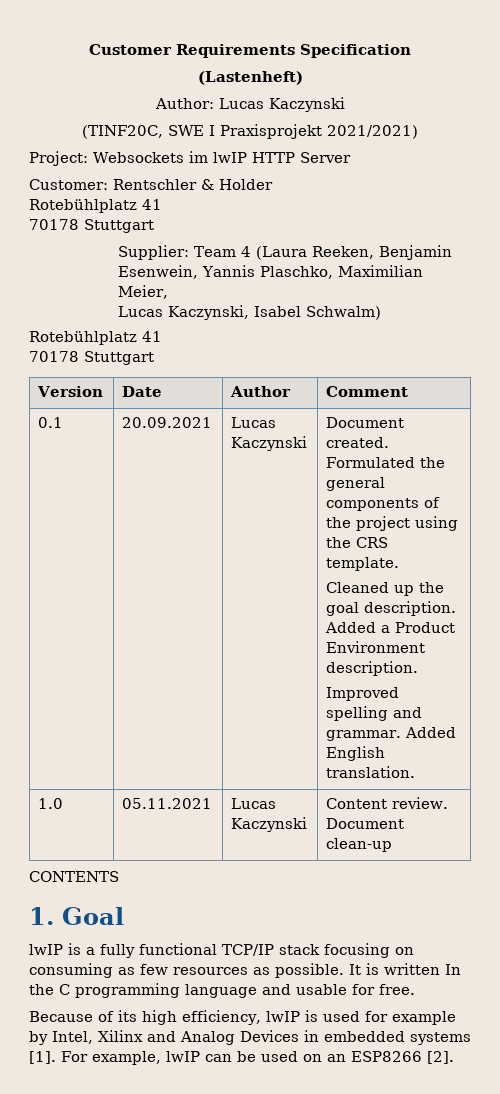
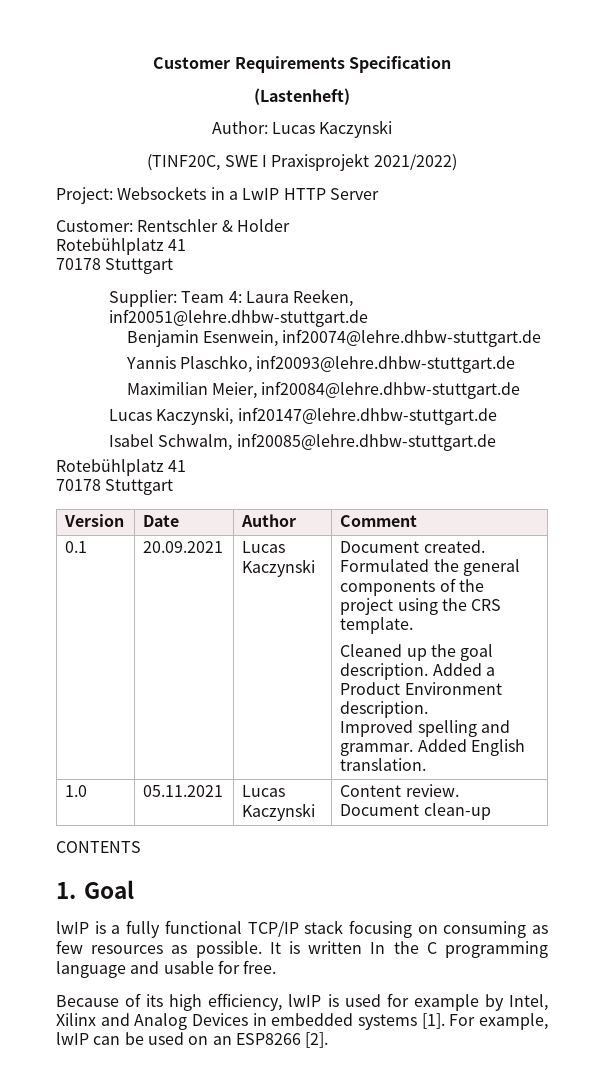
[327,125,418,139] 2021/2021) -> [373,154,457,171] 2021/2022)
[188,151,247,163] im lwIP -> [210,187,280,200] in a LwIP
[240,246,374,260] 4 (Laura Reeken, -> [228,289,354,307] [108,309,368,327] 4: Laura Reeken, inf20051@lehre.dhbw-stuttgart.de //
(198, 272) none -> [282,329,542,347] inf20074@lehre.dhbw-stuttgart.de //
(333, 272) none -> [256,355,516,373] inf20093@lehre.dhbw-stuttgart.de //
(168, 292) none -> [261,381,521,399] inf20084@lehre.dhbw-stuttgart.de
[253,306,381,320] Isabel Schwalm) -> [237,407,497,425] [108,433,496,451] inf20147@lehre.dhbw-stuttgart.de // Isabel Schwalm, inf20085@lehre.dhbw-stuttgart.de

